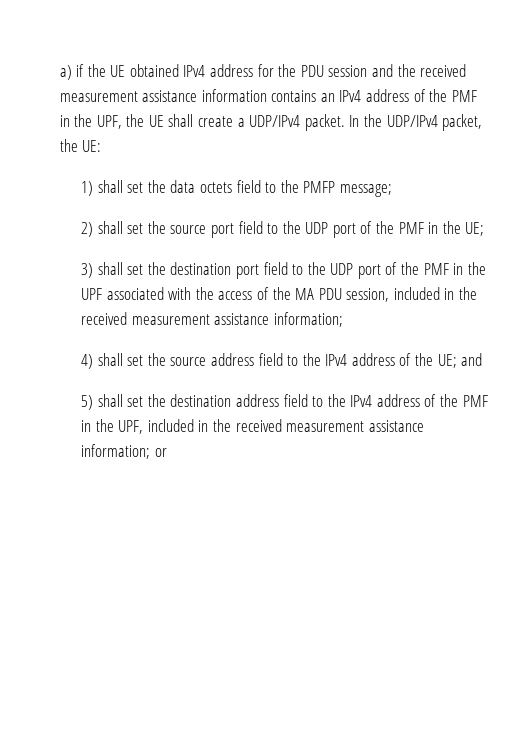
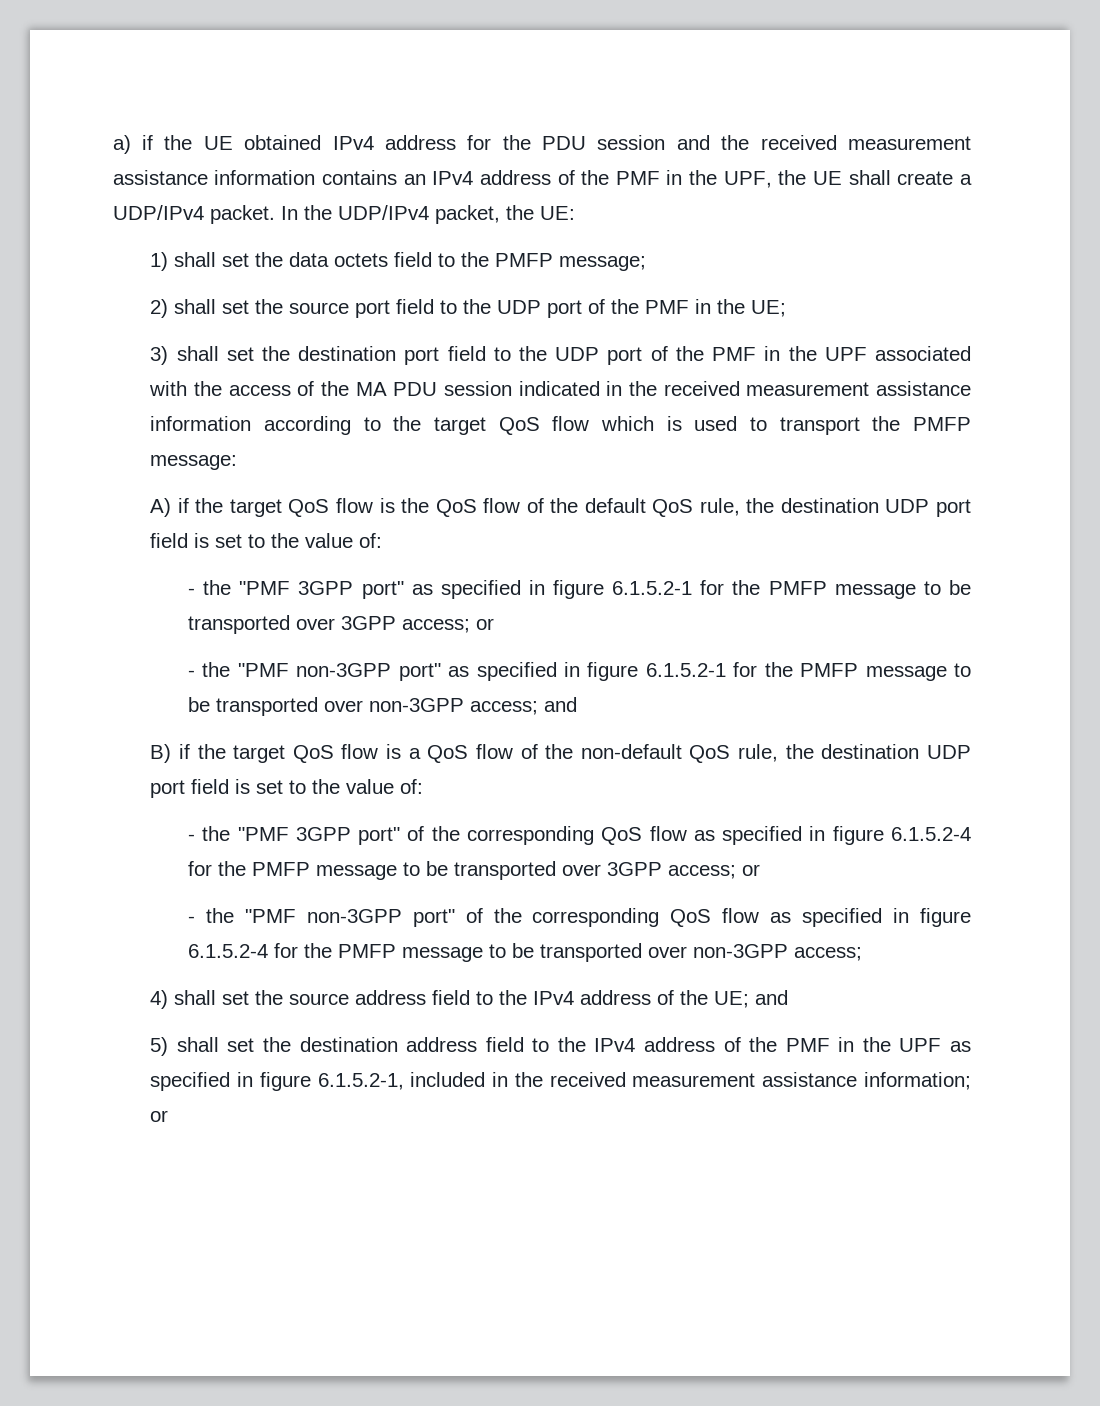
[346,287,478,302] [80,312,343,327] session, included in the received measurement assistance information; -> [443,381,971,396] [150,416,971,435] [150,455,238,470] [150,498,971,517] [150,533,383,548] [187,580,971,599] [187,615,494,634] [187,662,972,681] [187,697,577,716] [150,744,972,763] [150,779,424,798] [187,826,971,845] [187,861,760,880] [187,908,972,927] [187,943,862,962] session indicated in the received measurement assistance information according to the target QoS flow which is used to transport the PMFP message: // A) if the target QoS flow is the QoS flow of the default QoS rule, the destination UDP port field is set to the value of: // - the "PMF 3GPP port" as specified in figure 6.1.5.2-1 for the PMFP message to be transported over 3GPP access; or // - the "PMF non-3GPP port" as specified in figure 6.1.5.2-1 for the PMFP message to be transported over non-3GPP access; and // B) if the target QoS flow is a QoS flow of the non-default QoS rule, the destination UDP port field is set to the value of: // - the "PMF 3GPP port" of the corresponding QoS flow as specified in figure 6.1.5.2-4 for the PMFP message to be transported over 3GPP access; or // - the "PMF non-3GPP port" of the corresponding QoS flow as specified in figure 6.1.5.2-4 for the PMFP message to be transported over non-3GPP access;
[118,420,144,434] UPF, -> [899,1038,971,1052] [150,1072,404,1091] UPF as specified in figure 6.1.5.2-1,

